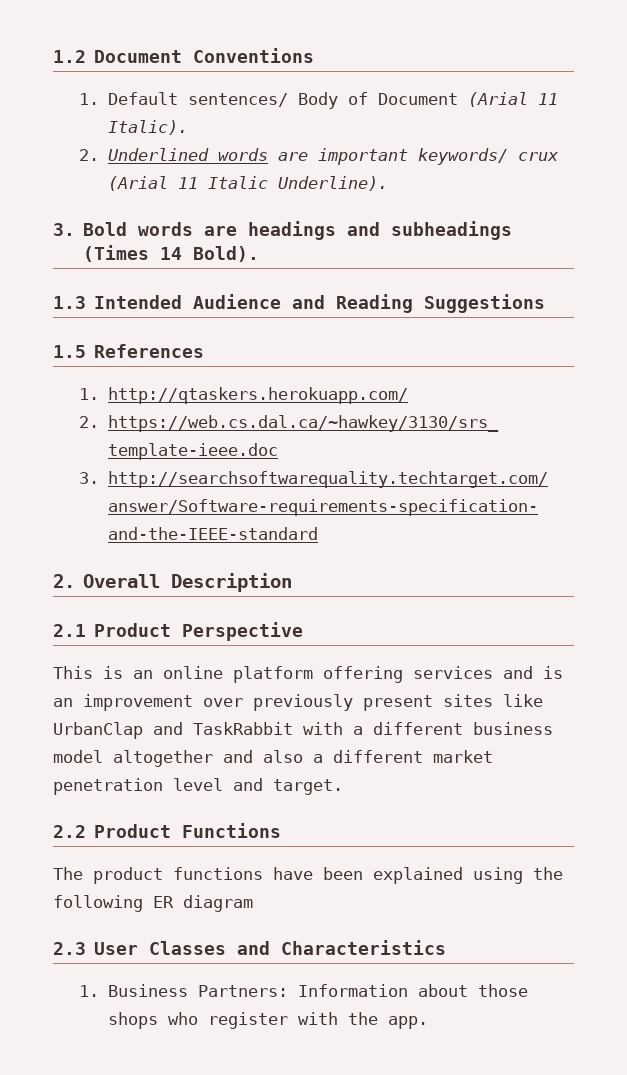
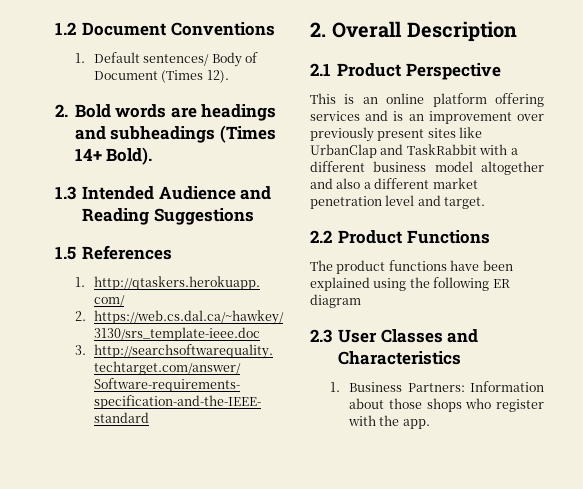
[467,92,558,107] [107,120,188,135] [79,148,559,165] [107,176,388,191] [53,223,75,236] (Arial 11 Italic). // 2. Underlined words are important keywords/ crux (Arial 11 Italic Underline). // 3. -> [161,70,229,83] [55,104,68,117] (Times 12). // 2.
[160,247,183,260] 14 -> [74,148,102,161] 14+

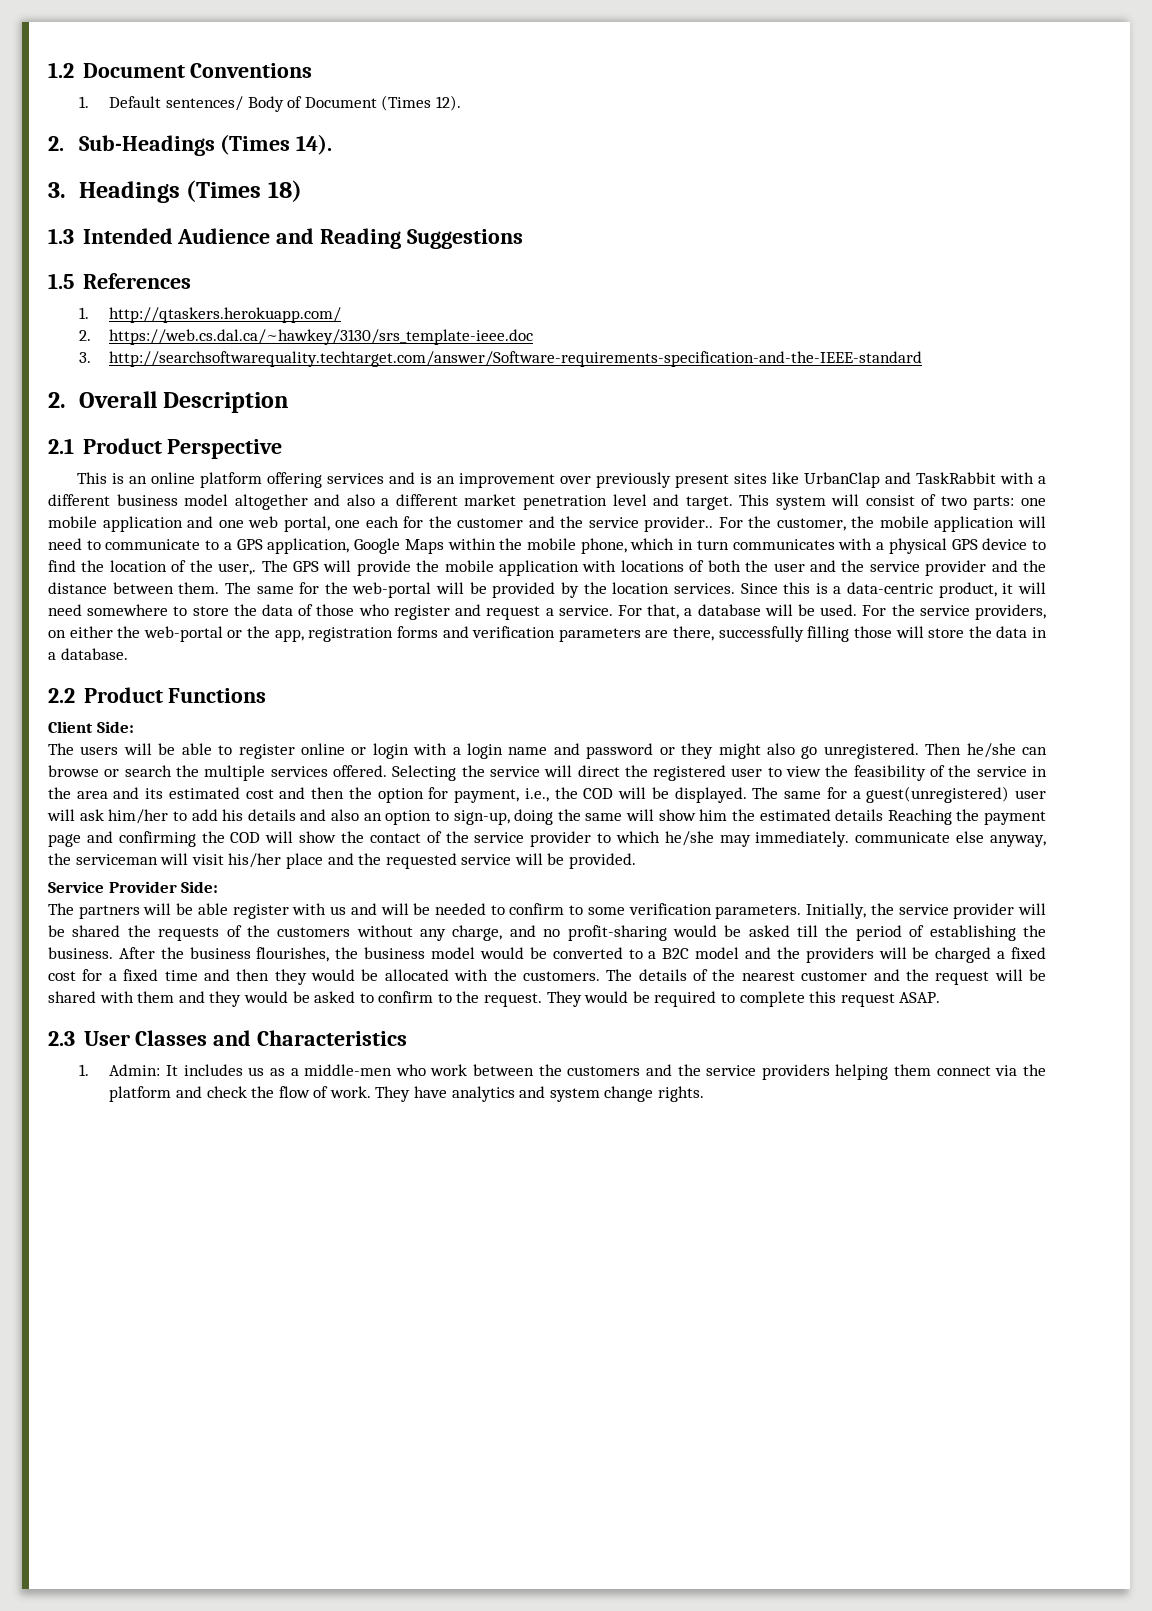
[74,104,277,121] [74,125,276,143] [74,147,153,165] Bold words are headings and subheadings (Times 14+ Bold). -> [78,134,333,156] [48,180,302,203] Sub-Headings (Times 14). // 3. Headings (Times 18)
(486, 203) none -> [739,494,1046,510] [48,516,1046,532] [48,538,1047,554] [48,560,1046,576] [48,582,1046,598] [48,604,1047,620] [48,626,1047,642] [48,648,128,660] This system will consist of two parts: one mobile application and one web portal, one each for the customer and the service provider.. For the customer, the mobile application will need to communicate to a GPS application, Google Maps within the mobile phone, which in turn communicates with a physical GPS device to find the location of the user,. The GPS will provide the mobile application with locations of both the user and the service provider and the distance between them. The same for the web-portal will be provided by the location services. Since this is a data-centric product, it will need somewhere to store the data of those who register and request a service. For that, a database will be used. For the service providers, on either the web-portal or the app, registration forms and verification parameters are there, successfully filling those will store the data in a database.
[310,260,513,274] [310,277,510,291] [310,294,361,308] // The product functions have been explained using the following ER diagram -> [48,721,134,733] [48,743,1047,759] [48,765,1048,781] [48,786,1047,803] [47,809,1046,825] [48,831,1047,847] [48,853,637,869] [48,881,219,893] [48,903,1047,919] [48,925,1047,941] [48,947,1047,963] [48,969,1046,985] [48,991,941,1007] // Client Side: // The users will be able to register online or login with a login name and password or they might also go unregistered. Then he/she can browse or search the multiple services offered. Selecting the service will direct the registered user to view the feasibility of the service in the area and its estimated cost and then the option for payment, i.e., the COD will be displayed. The same for a guest(unregistered) user will ask him/her to add his details and also an option to sign-up, doing the same will show him the estimated details Reaching the payment page and confirming the COD will show the contact of the service provider to which he/she may immediately. communicate else anyway, the serviceman will visit his/her place and the requested service will be provided. // Service Provider Side: // The partners will be able register with us and will be needed to confirm to some verification parameters. Initially, the service provider will be shared the requests of the customers without any charge, and no profit-sharing would be asked till the period of establishing the business. After the business flourishes, the business model would be converted to a B2C model and the providers will be charged a fixed cost for a fixed time and then they would be allocated with the customers. The details of the nearest customer and the request will be shared with them and they would be asked to confirm to the request. They would be required to complete this request ASAP.
[349,381,544,392] [349,398,544,412] [348,415,430,429] Business Partners: Information about those shops who register with the app. -> [109,1064,1047,1080] [109,1086,705,1102] Admin: It includes us as a middle-men who work between the customers and the service providers helping them connect via the platform and check the flow of work. They have analytics and system change rights.

